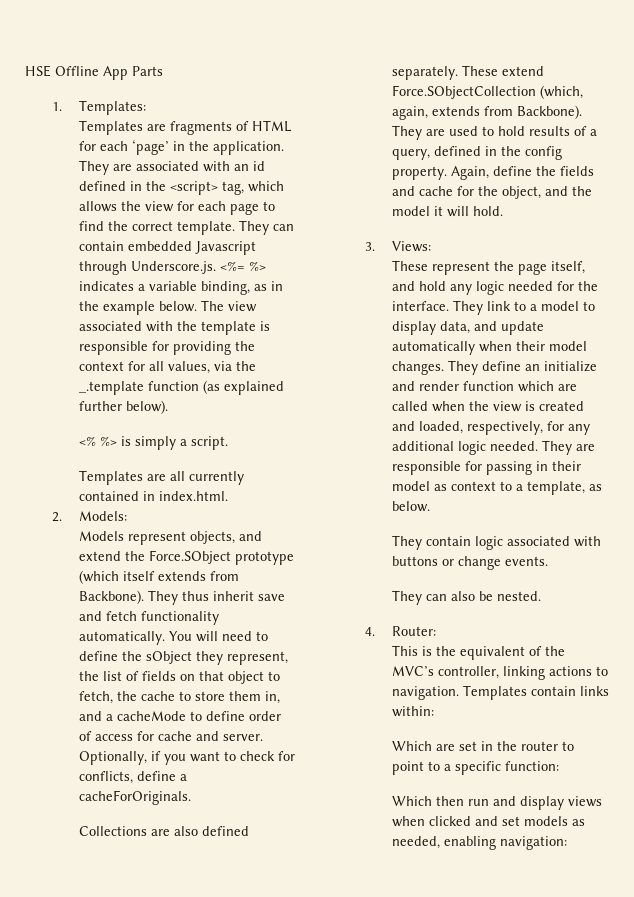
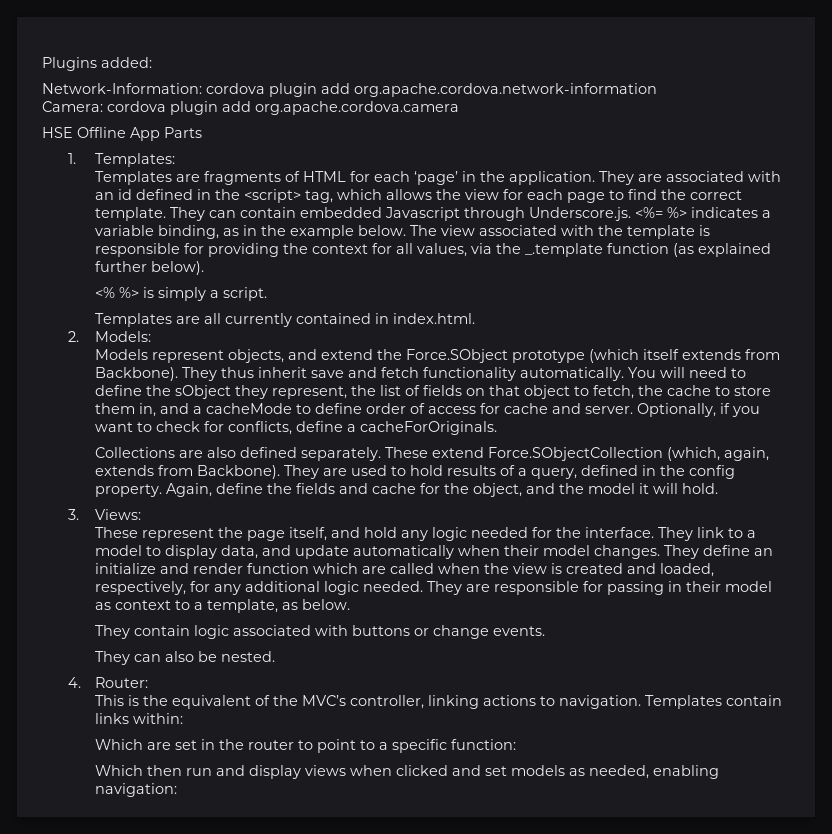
(25, 71) none -> [42,57,152,71] [42,83,657,97] [42,101,459,115] Plugins added: // Network-Information: cordova plugin add org.apache.cordova.network-information // Camera: cordova plugin add org.apache.cordova.camera //

